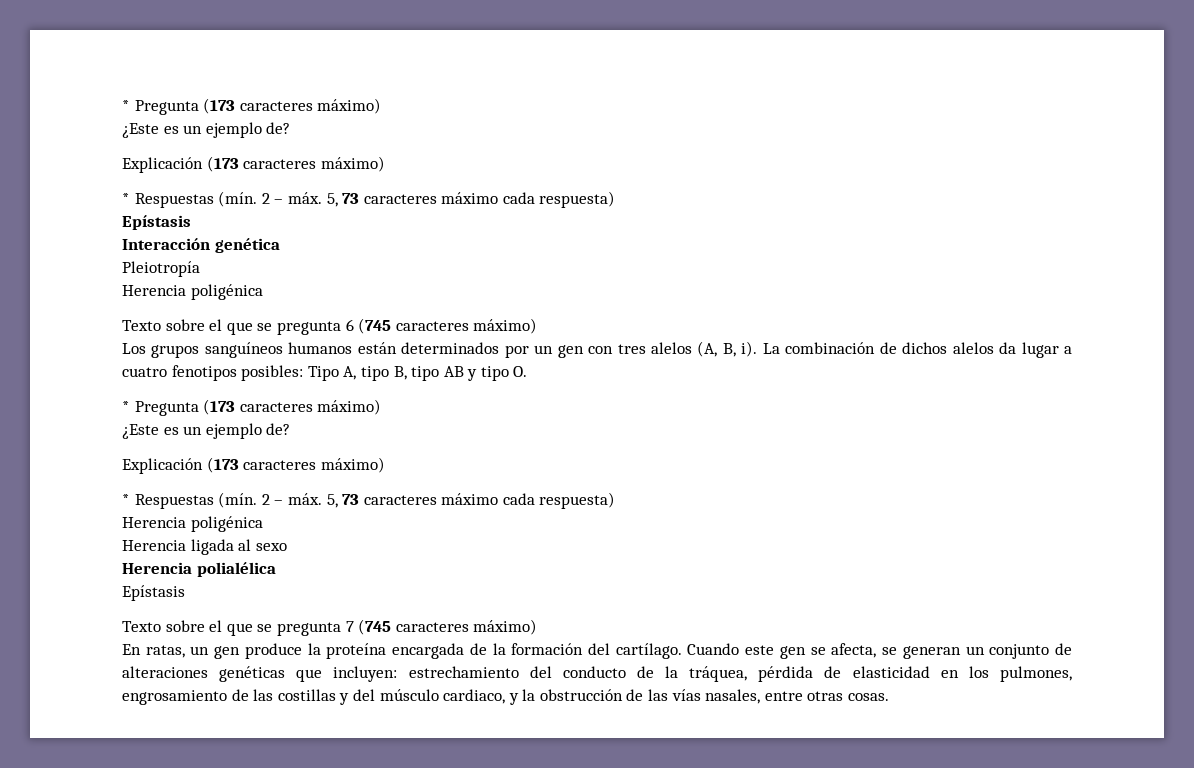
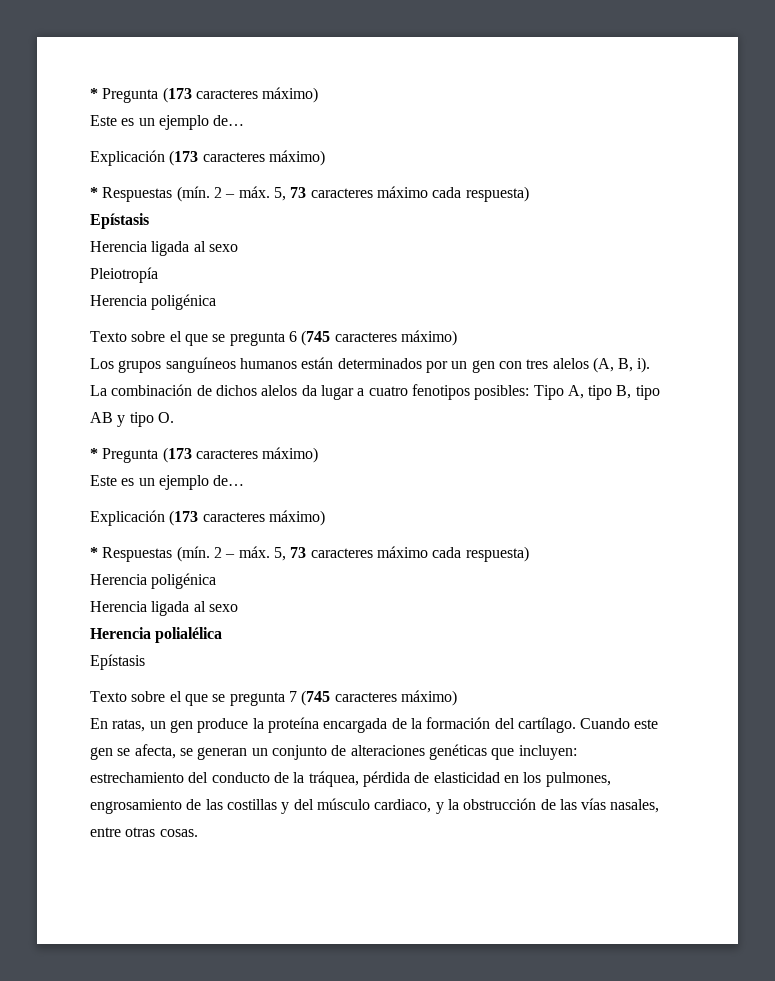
[122,98,382,115] [122,122,291,138] * Pregunta (173 caracteres máximo) // ¿Este es un ejemplo de? -> [90,87,319,103] [90,115,245,130] * Pregunta (173 caracteres máximo) // Este es un ejemplo de…
[122,238,280,253] Interacción genética -> [90,241,238,256] Herencia ligada al sexo
[122,423,291,439] ¿Este es un ejemplo de? -> [90,475,245,490] Este es un ejemplo de…

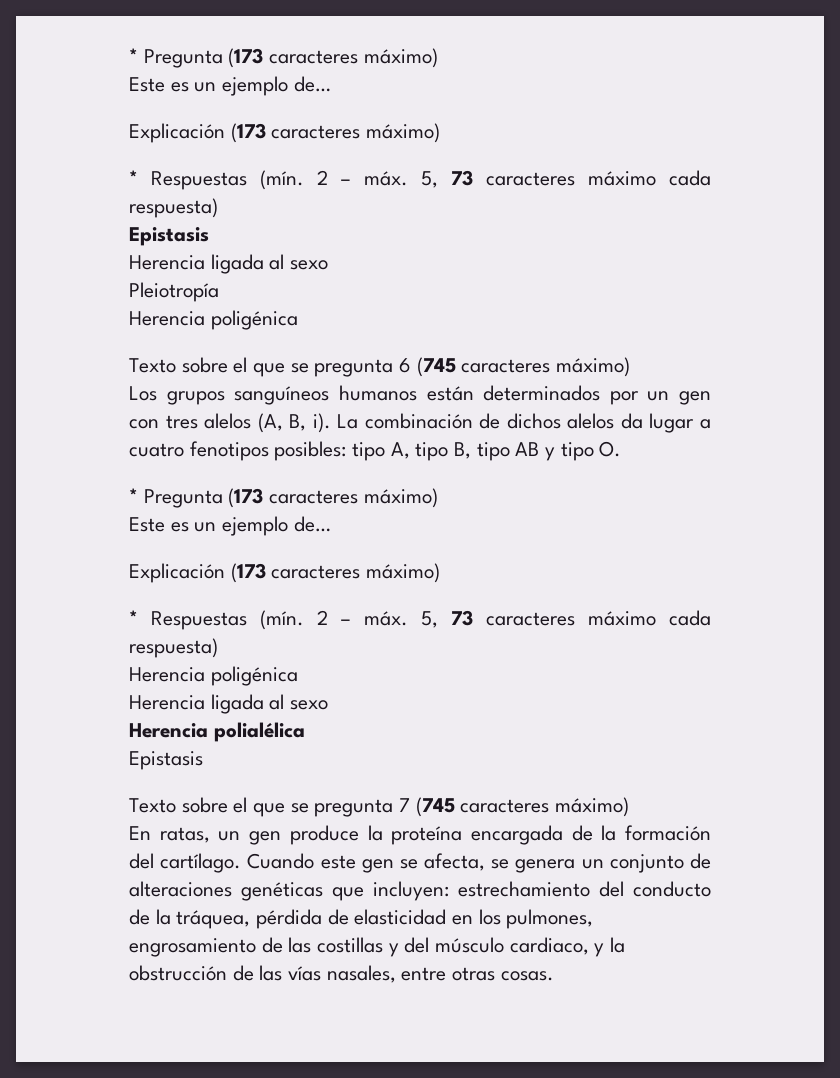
[90,213,149,229] Epístasis -> [129,227,209,246] Epistasis
[533,385,564,400] Tipo -> [352,442,386,461] tipo
[90,654,145,670] Epístasis -> [129,751,203,770] Epistasis
[197,747,248,760] generan -> [515,859,576,873] genera

